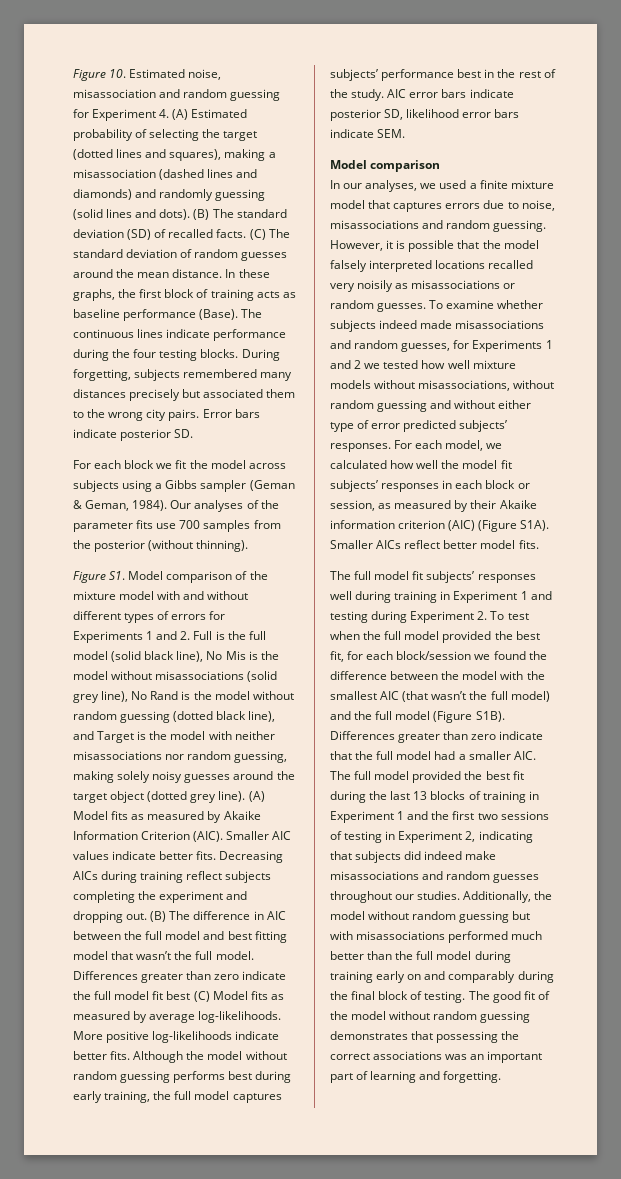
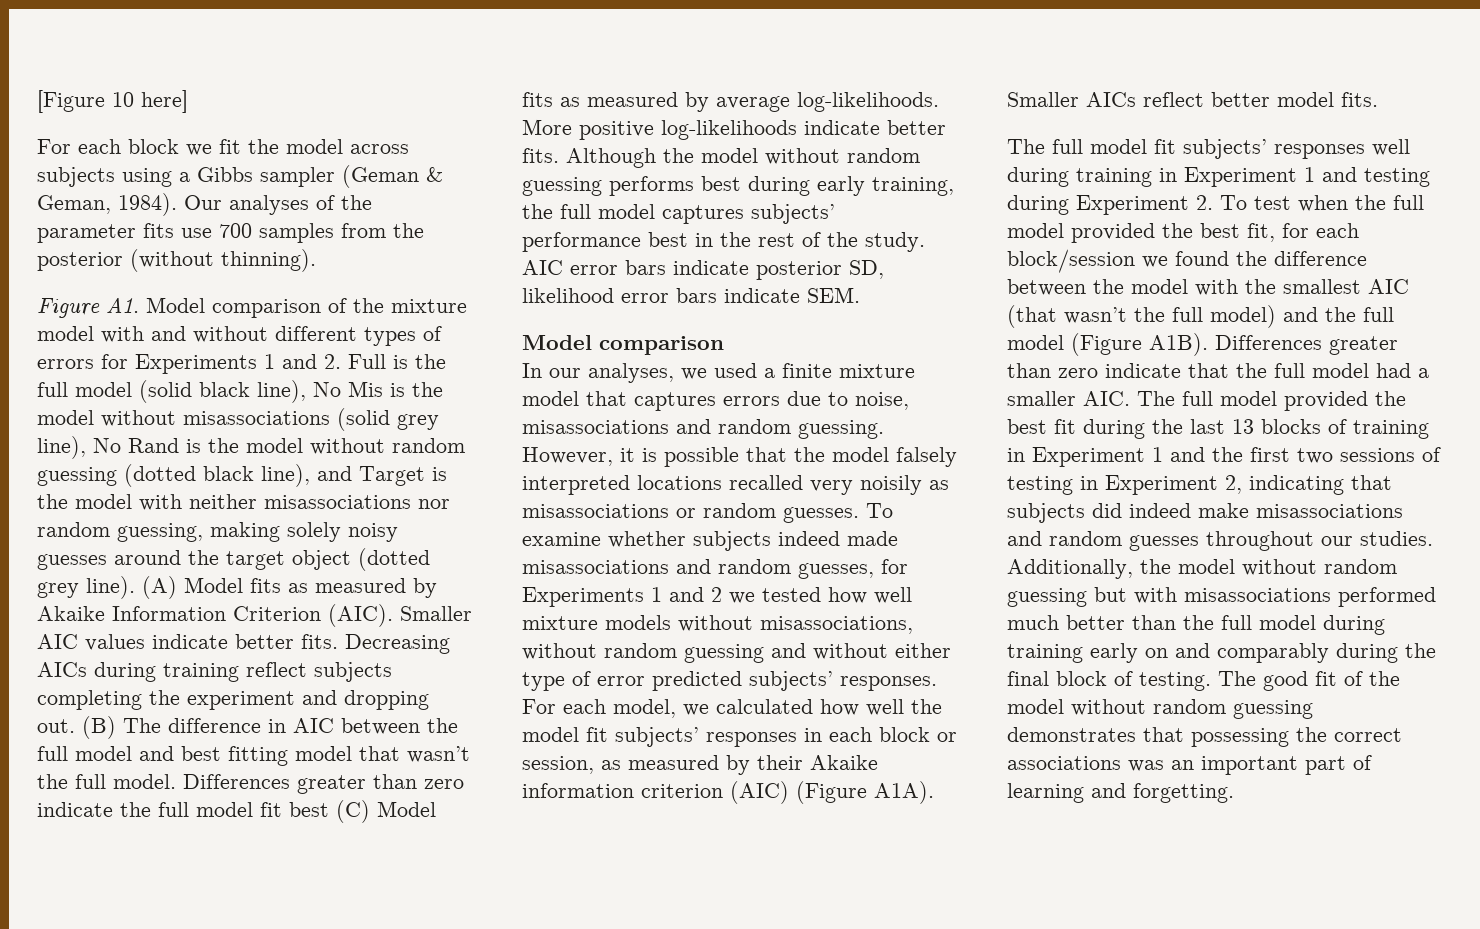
[73,69,222,81] [73,89,281,101] [73,109,248,121] [73,129,258,141] [73,149,276,161] [73,169,258,180] [73,189,266,201] [73,209,287,220] [73,229,290,240] [73,249,288,261] [73,269,270,278] [73,289,296,301] [73,309,263,321] [73,329,287,341] [73,349,280,361] [73,369,293,381] [73,389,296,401] [73,409,260,421] [73,429,194,441] Figure 10. Estimated noise, misassociation and random guessing for Experiment 4. (A) Estimated probability of selecting the target (dotted lines and squares), making a misassociation (dashed lines and diamonds) and randomly guessing (solid lines and dots). (B) The standard deviation (SD) of recalled facts. (C) The standard deviation of random guesses around the mean distance. In these graphs, the first block of training acts as baseline performance (Base). The continuous lines indicate performance during the four testing blocks. During forgetting, subjects remembered many distances precisely but associated them to the wrong city pairs. Error bars indicate posterior SD. -> [37,90,188,113] [Figure 10 here]
[109,571,126,580] S1. -> [106,297,139,313] A1.
[520,520,550,531] S1A). -> [874,781,934,804] A1A).
[475,711,505,722] S1B). -> [1149,333,1208,356] A1B).

